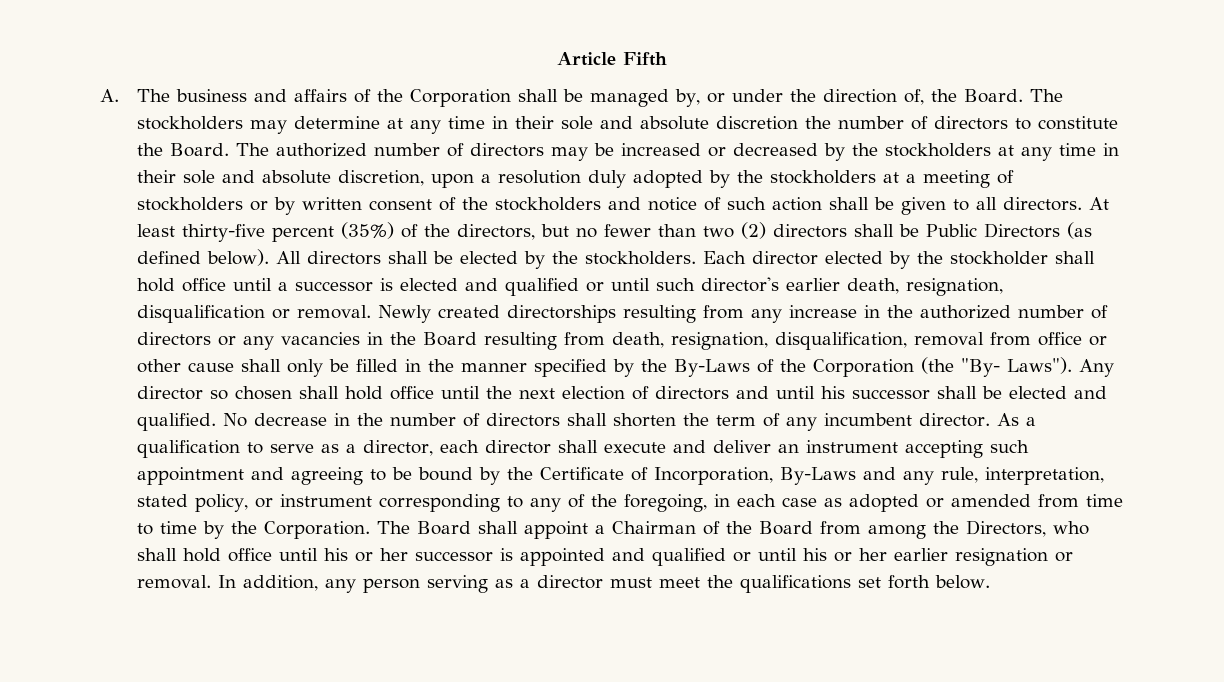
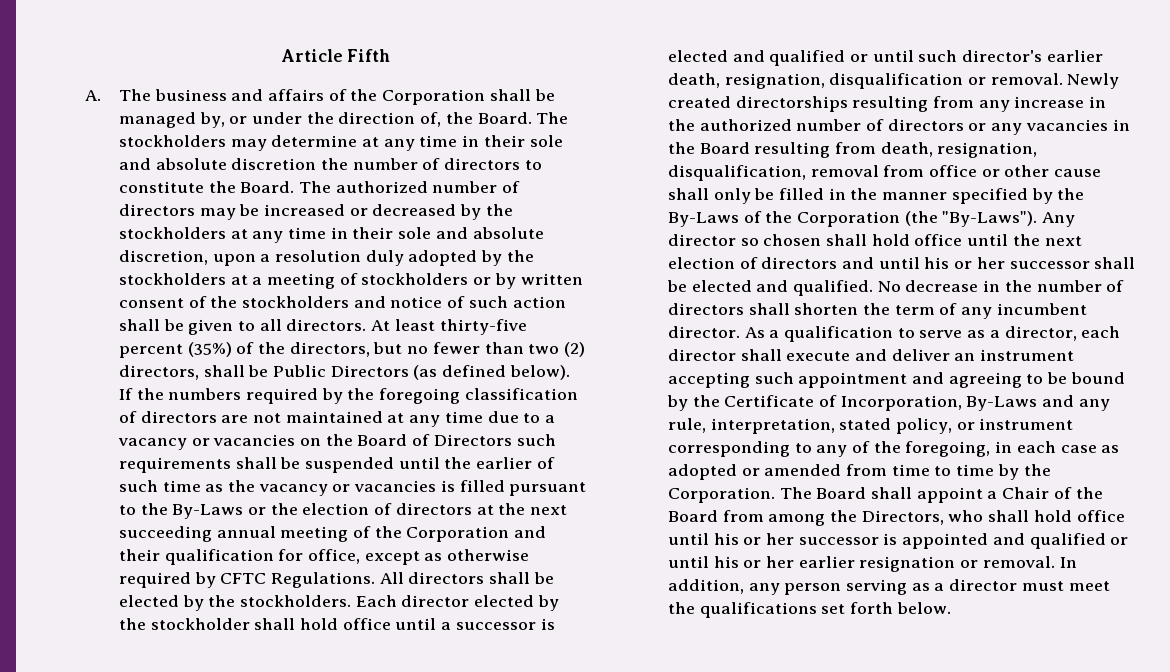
[772,224,847,238] directors -> [118,365,199,380] directors,
(269, 257) none -> [118,388,578,404] [118,411,556,427] [117,434,556,450] [118,457,555,473] [118,480,587,496] [118,503,568,519] [118,526,547,542] [118,549,530,565] [118,572,375,588] If the numbers required by the foregoing classification of directors are not maintained at any time due to a vacancy or vacancies on the Board of Directors such requirements shall be suspended until the earlier of such time as the vacancy or vacancies is filled pursuant to the By-Laws or the election of directors at the next succeeding annual meeting of the Corporation and their qualification for office, except as otherwise required by CFTC Regulations.
[960,357,1072,377] "By- Laws"). -> [942,211,1038,227] "By-Laws").
(845, 392) none -> [954,257,1005,269] or her
[611,521,696,534] Chairman -> [1002,487,1050,499] Chair

